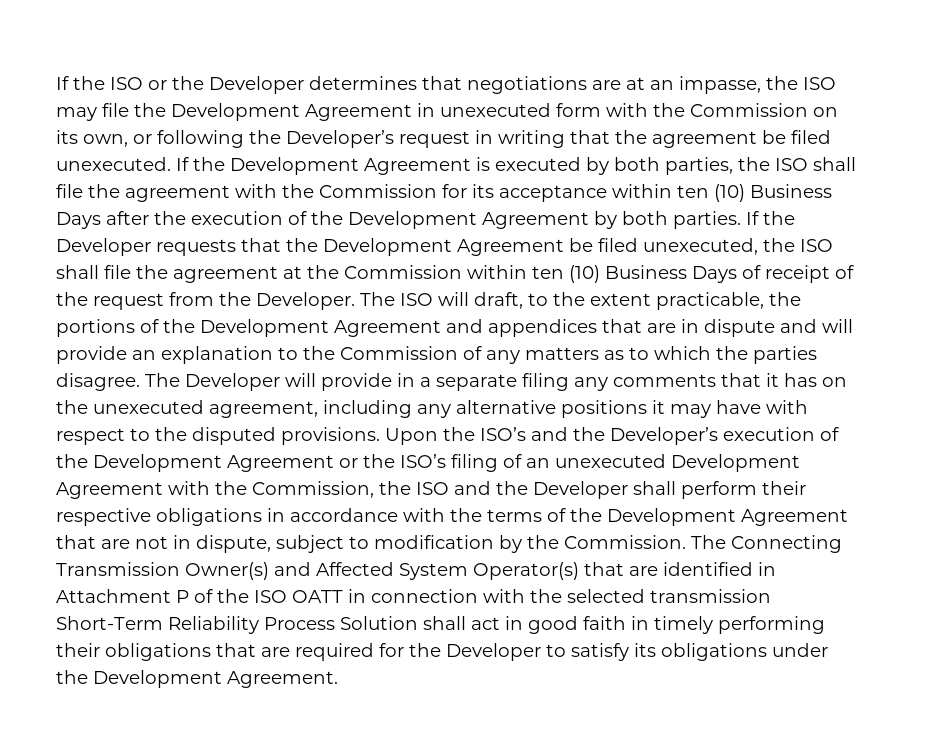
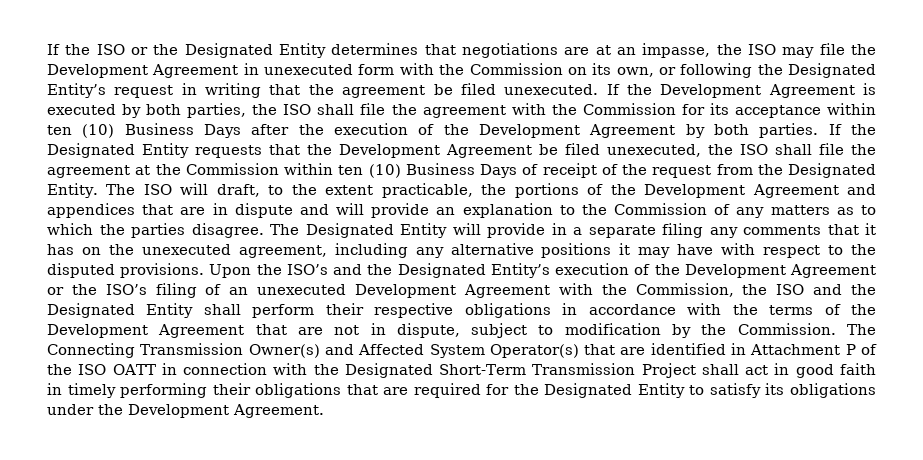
[209,76,304,94] Developer -> [184,43,326,58] Designated Entity
[286,130,394,148] Developer’s -> [788,63,877,78] [47,83,106,98] Designated Entity’s
[56,238,151,256] Developer -> [47,143,189,158] Designated Entity
[256,292,355,310] Developer. -> [788,163,876,178] [47,183,98,198] Designated Entity.
[185,373,280,391] Developer -> [305,223,447,238] Designated Entity
[610,427,718,445] Developer’s -> [397,263,550,278] Designated Entity’s
[533,481,628,499] Developer -> [47,303,194,318] Designated Entity
[567,589,771,603] [56,616,418,634] selected transmission Short-Term Reliability Process Solution -> [344,363,696,378] Designated Short-Term Transmission Project
[446,643,541,661] Developer -> [544,383,685,398] Designated Entity

